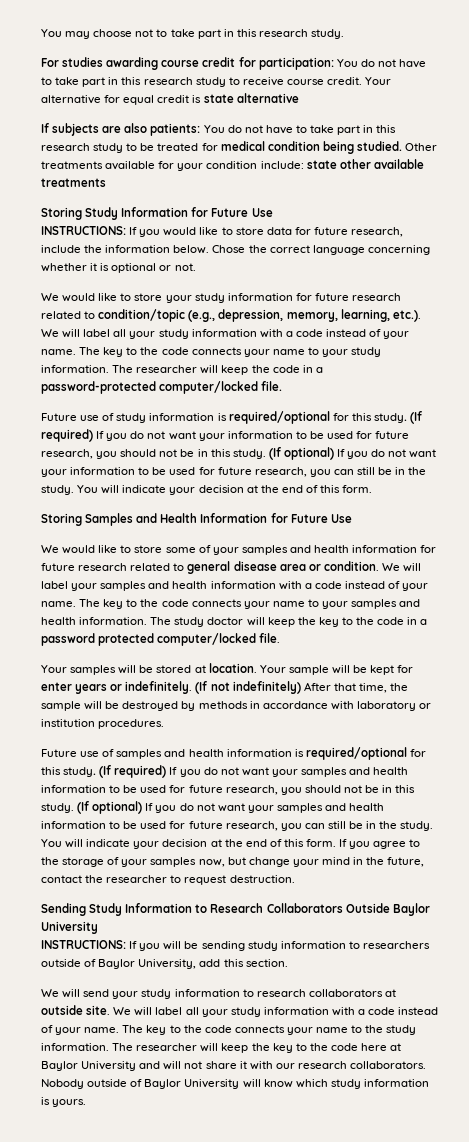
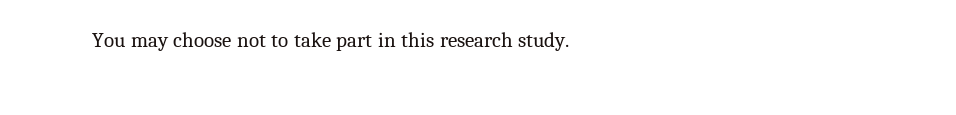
[41,57,427,70] [41,77,392,87] [41,93,299,105] [41,123,397,136] [41,141,438,154] [41,159,424,171] [41,178,106,187] [41,207,273,220] [41,226,404,237] [41,245,430,255] [41,263,196,273] [41,293,402,303] [41,309,421,322] [41,329,410,339] [41,347,382,357] [41,365,323,375] [41,381,283,394] [41,411,423,424] [41,429,410,442] [41,447,437,460] [41,467,427,477] [41,485,373,495] [41,513,352,526] [41,545,437,555] [41,561,422,574] [41,581,429,591] [41,599,421,609] [41,617,428,627] [41,633,281,646] [41,663,414,675] [41,681,409,694] [41,701,432,711] [41,719,165,729] [41,747,426,760] [41,765,409,778] [41,785,416,795] [41,801,385,814] [41,821,434,831] [41,839,421,849] [41,857,425,867] [41,875,295,885] [41,903,430,916] [41,921,98,934] [41,940,430,951] [41,959,288,969] [41,989,396,999] [41,1005,439,1017] [41,1025,417,1035] [41,1043,402,1053] [41,1061,427,1071] [41,1079,429,1089] [41,1097,87,1107] // For studies awarding course credit for participation: You do not have to take part in this research study to receive course credit. Your alternative for equal credit is state alternative // If subjects are also patients: You do not have to take part in this research study to be treated for medical condition being studied. Other treatments available for your condition include: state other available treatments // Storing Study Information for Future Use // INSTRUCTIONS: If you would like to store data for future research, include the information below. Chose the correct language concerning whether it is optional or not. // We would like to store your study information for future research related to condition/topic (e.g., depression, memory, learning, etc.). We will label all your study information with a code instead of your name. The key to the code connects your name to your study information. The researcher will keep the code in a password-protected computer/locked file. // Future use of study information is required/optional for this study. (If required) If you do not want your information to be used for future research, you should not be in this study. (If optional) If you do not want your information to be used for future research, you can still be in the study. You will indicate your decision at the end of this form. // Storing Samples and Health Information for Future Use // We would like to store some of your samples and health information for future research related to general disease area or condition. We will label your samples and health information with a code instead of your name. The key to the code connects your name to your samples and health information. The study doctor will keep the key to the code in a password protected computer/locked file. // Your samples will be stored at location. Your sample will be kept for enter years or indefinitely. (If not indefinitely) After that time, the sample will be destroyed by methods in accordance with laboratory or institution procedures. // Future use of samples and health information is required/optional for this study. (If required) If you do not want your samples and health information to be used for future research, you should not be in this study. (If optional) If you do not want your samples and health information to be used for future research, you can still be in the study. You will indicate your decision at the end of this form. If you agree to the storage of your samples now, but change your mind in the future, contact the researcher to request destruction. // Sending Study Information to Research Collaborators Outside Baylor University // INSTRUCTIONS: If you will be sending study information to researchers outside of Baylor University, add this section. // We will send your study information to research collaborators at outside site. We will label all your study information with a code instead of your name. The key to the code connects your name to the study information. The researcher will keep the key to the code here at Baylor University and will not share it with our research collaborators. Nobody outside of Baylor University will know which study information is yours. -> (570, 41) none

